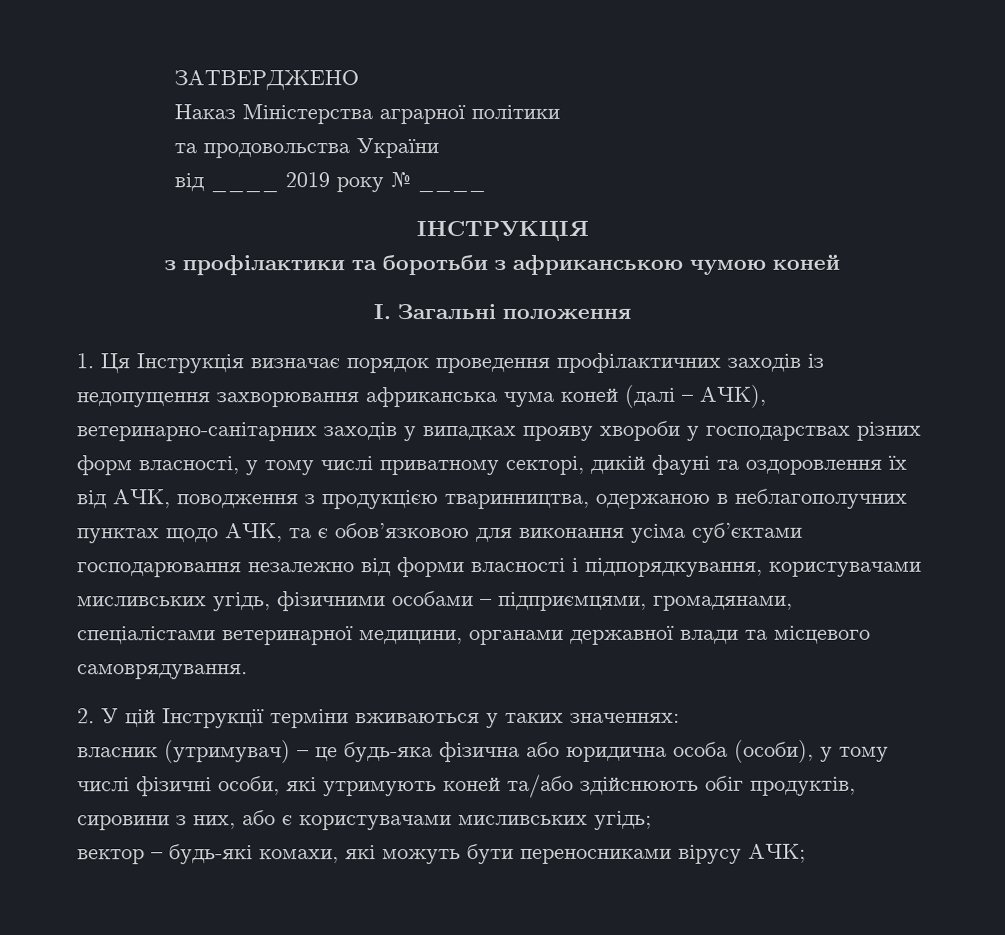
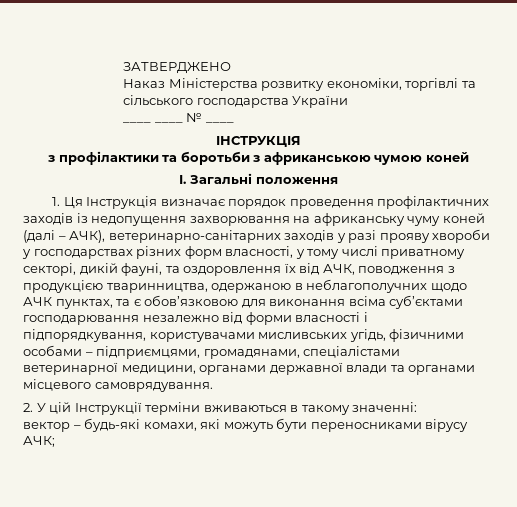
[378,104,560,125] [173,138,439,159] [173,172,384,193] аграрної політики // та продовольства України // від ____ 2019 року -> [261,78,476,91] [123,95,349,108] [123,122,183,123] розвитку економіки, торгівлі та сільського господарства України // ____ ____
[365,387,554,408] африканська чума -> [293,213,441,226] на африканську чуму
[422,425,516,441] випадках -> [348,230,377,243] разі
[651,454,711,475] фауні -> [121,263,163,276] фауні,
[77,523,283,544] пунктах щодо АЧК, -> [430,283,467,292] [23,297,113,309] щодо АЧК пунктах,
[631,523,686,543] усіма -> [348,296,386,306] всіма
(768, 634) none -> [408,365,476,375] органами
[486,712,680,729] [77,739,889,764] [77,773,856,798] [77,810,652,831] у таких значеннях: // власник (утримувач) – це будь-яка фізична або юридична особа (особи), у тому числі фізичні особи, які утримують коней та/або здійснюють обіг продуктів, сировини з них, або є користувачами мисливських угідь; -> [290,402,418,415] в такому значенні:

